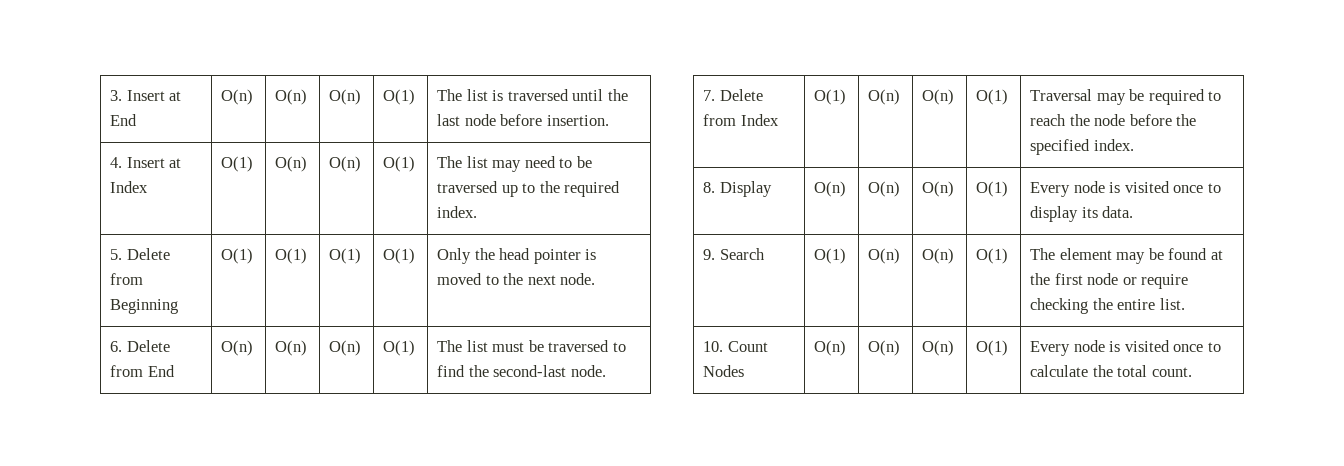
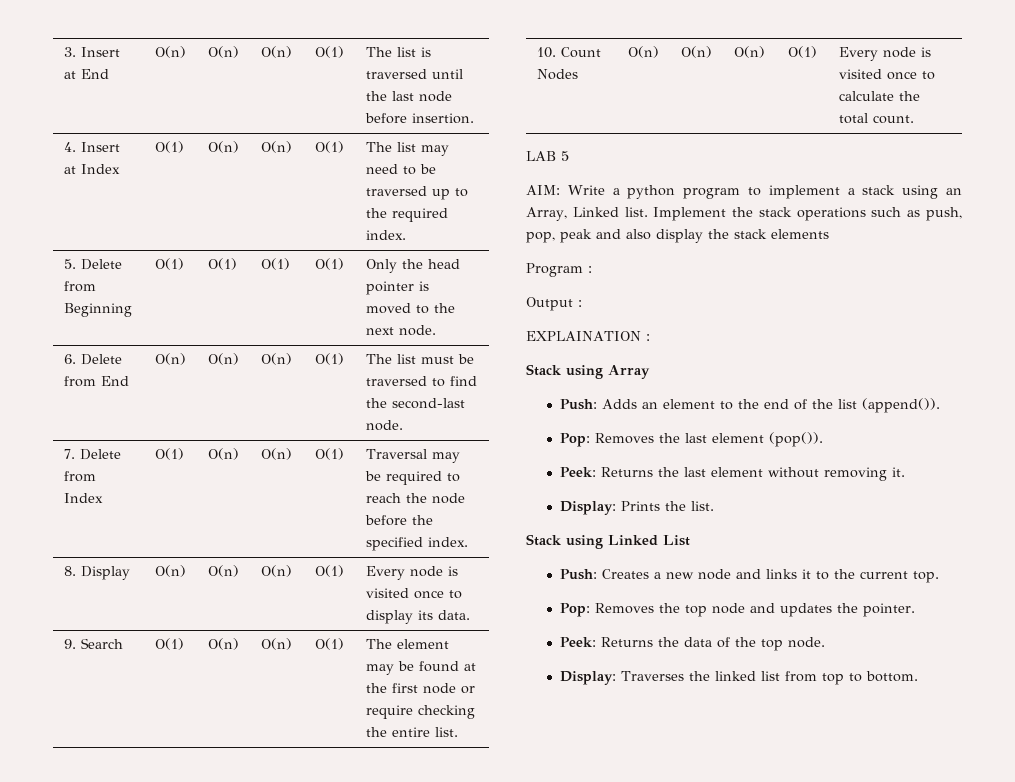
(1192, 372) none -> [526,151,569,161] [526,185,962,199] [526,207,963,221] [526,229,829,243] [526,263,592,277] [526,297,582,311] [526,331,650,341] [526,364,650,379] [560,398,941,413] [560,432,824,447] [560,467,906,481] [560,501,715,515] [526,534,690,549] [560,569,940,583] [560,603,916,617] [560,637,826,651] [560,671,919,685] // LAB 5 // AIM: Write a python program to implement a stack using an Array, Linked list. Implement the stack operations such as push, pop, peak and also display the stack elements // Program : // Output : // EXPLAINATION : // Stack using Array // Push: Adds an element to the end of the list (append()). // Pop: Removes the last element (pop()). // Peek: Returns the last element without removing it. // Display: Prints the list. // Stack using Linked List // Push: Creates a new node and links it to the current top. // Pop: Removes the top node and updates the pointer. // Peek: Returns the data of the top node. // Display: Traverses the linked list from top to bottom.

